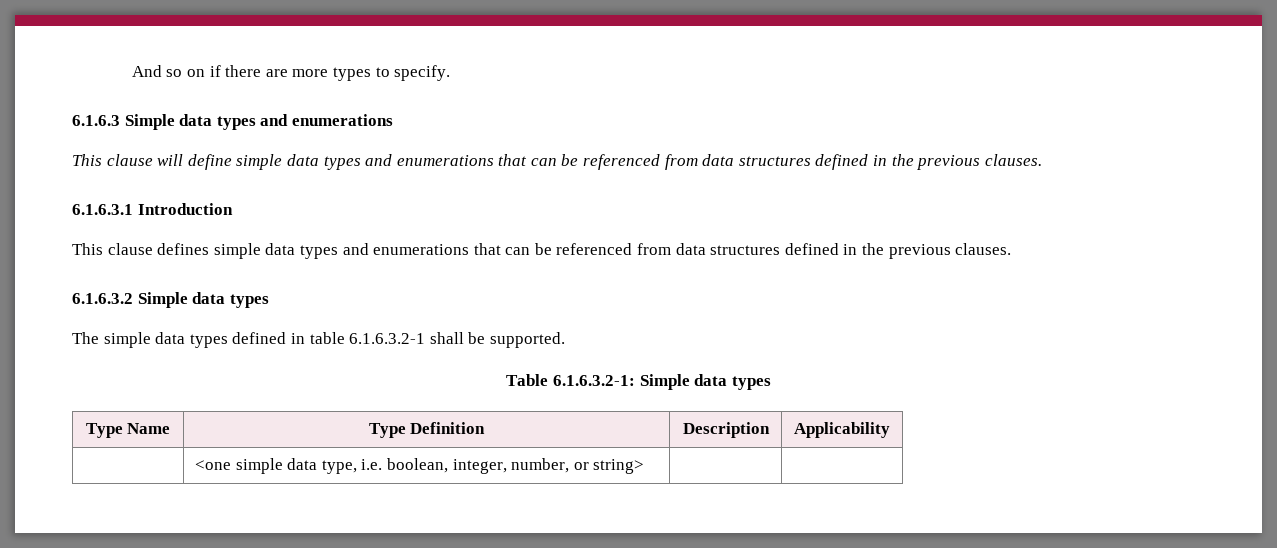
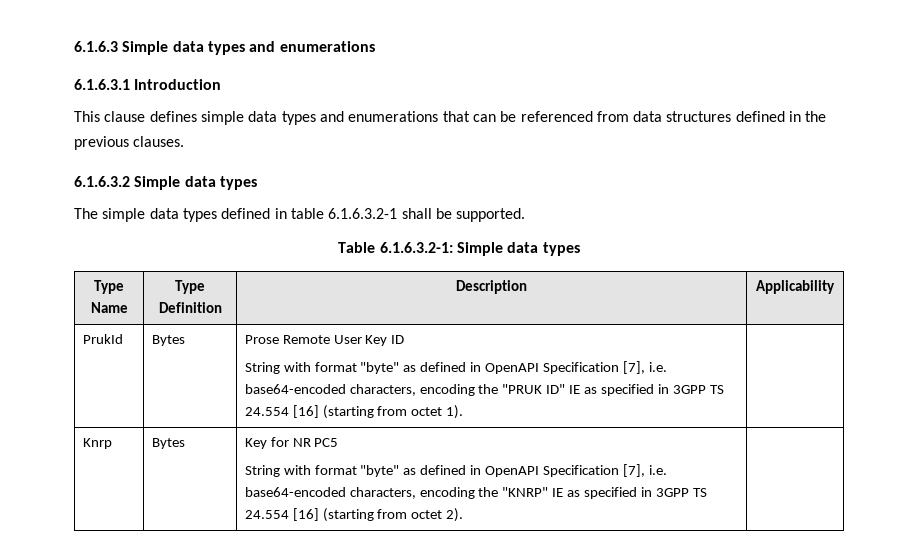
[131,65,451,81] And so on if there are more types to specify. // -> (74, 46) none
[72,154,1042,170] // This clause will define simple data types and enumerations that can be referenced from data structures defined in the previous clauses. -> (375, 46) none
[195,458,645,474] | <one simple data type, i.e. boolean, integer, number, or string> | -> [82,334,123,344] [151,335,185,346] [244,335,405,346] [244,361,667,374] [244,384,724,396] [244,405,464,419] [82,438,112,449] [151,438,185,449] [244,437,339,449] [244,464,667,477] [244,487,707,499] [244,508,464,522] PrukId | Bytes | Prose Remote User Key ID // String with format "byte" as defined in OpenAPI Specification [7], i.e. base64-encoded characters, encoding the "PRUK ID" IE as specified in 3GPP TS 24.554 [16] (starting from octet 1). | // Knrp | Bytes | Key for NR PC5 // String with format "byte" as defined in OpenAPI Specification [7], i.e. base64-encoded characters, encoding the "KNRP" IE as specified in 3GPP TS 24.554 [16] (starting from octet 2).

